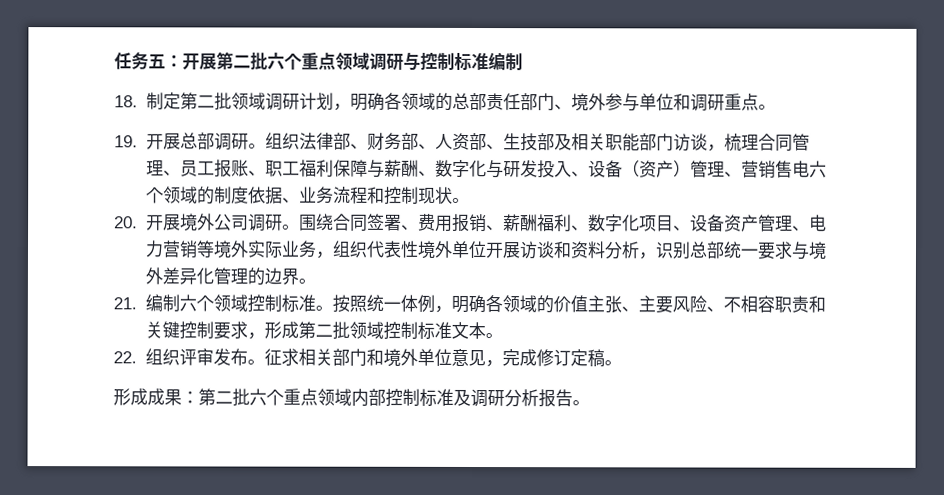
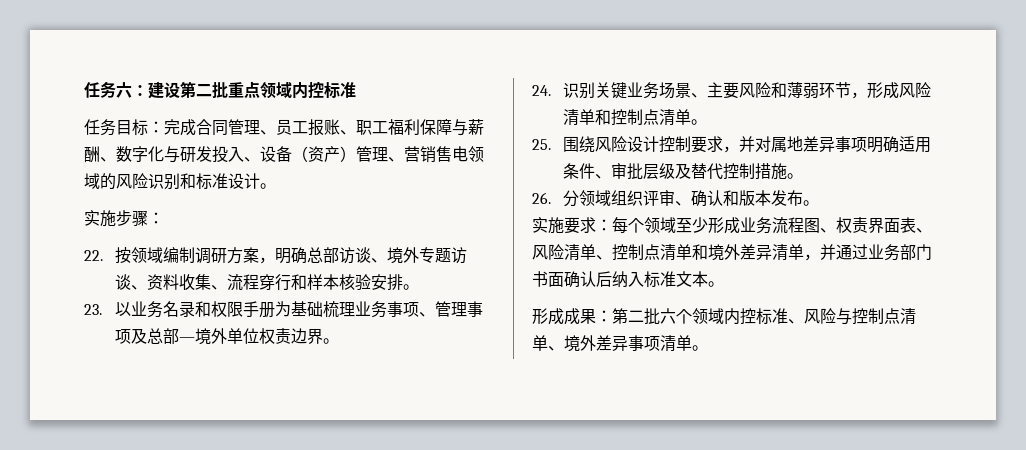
[114,51,523,71] [114,92,776,112] [114,132,759,152] 任务五：开展第二批六个重点领域调研与控制标准编制 // 18.制定第二批领域调研计划，明确各领域的总部责任部门、境外参与单位和调研重点。 // 19.开展总部调研。组织法律部、财务部、人资部、生技部及相关职能部门访谈，梳理 -> [84,81,356,99] [84,119,196,136] 任务六：建设第二批重点领域内控标准 // 任务目标：完成
[808,160,827,178] [145,186,470,205] [114,213,827,233] [144,240,827,260] [144,267,316,286] [113,294,826,314] [144,321,503,340] [113,348,605,368] 六个领域的制度依据、业务流程和控制现状。 // 20.开展境外公司调研。围绕合同签署、费用报销、薪酬福利、数字化项目、设备资产管理、电力营销等境外实际业务，组织代表性境外单位开展访谈和资料分析，识别总部统一要求与境外差异化管理的边界。 // 21.编制六个领域控制标准。按照统一体例，明确各领域的价值主张、主要风险、不相容职责和关键控制要求，形成第二批领域控制标准文本。 // 22.组织评审发布。征求相关部门和境外单位意见，完成修订定稿 -> [468,146,484,162] [84,173,276,190] [84,210,164,227] [84,247,468,264] [115,274,420,291] [84,301,484,318] [115,328,340,345] [532,82,932,99] [563,109,708,126] [532,136,932,153] [563,163,804,180] [532,190,820,207] [532,217,932,234] [532,244,932,261] [532,271,708,288] 领域的风险识别和标准设计。 // 实施步骤： // 22.按领域编制调研方案，明确总部访谈、境外专题访谈、资料收集、流程穿行和样本核验安排。 // 23.以业务名录和权限手册为基础梳理业务事项、管理事项及总部—境外单位权责边界。 // 24.识别关键业务场景、主要风险和薄弱环节，形成风险清单和控制点清单。 // 25.围绕风险设计控制要求，并对属地差异事项明确适用条件、审批层级及替代控制措施。 // 26.分领域组织评审、确认和版本发布。 // 实施要求：每个领域至少形成业务流程图、权责界面表、风险清单、控制点清单和境外差异清单，并通过业务部门书面确认后纳入标准文本
[283,388,573,408] 重点领域内部控制标准及调研分析报告 -> [692,308,916,325] [532,335,692,352] 领域内控标准、风险与控制点清单、境外差异事项清单

